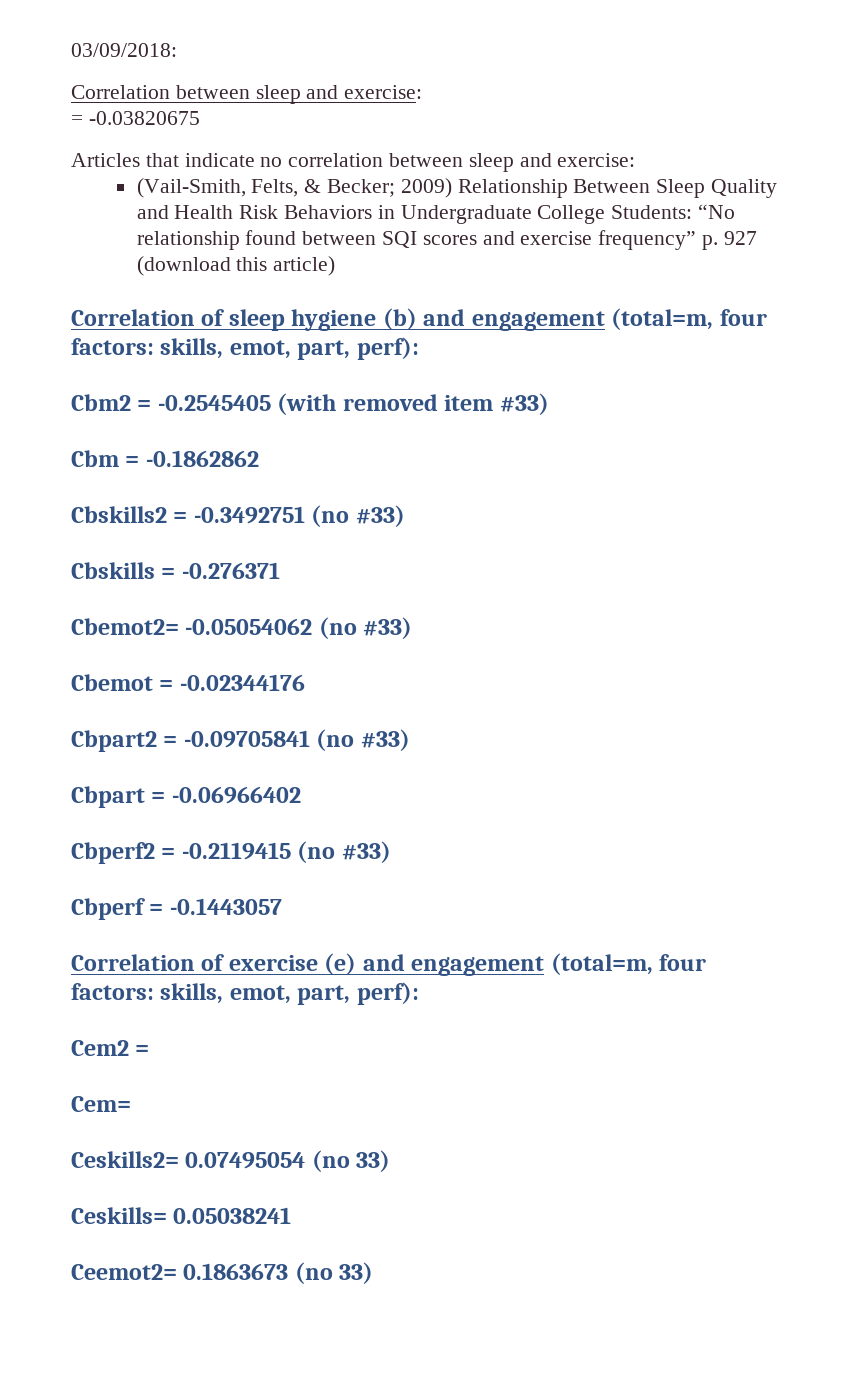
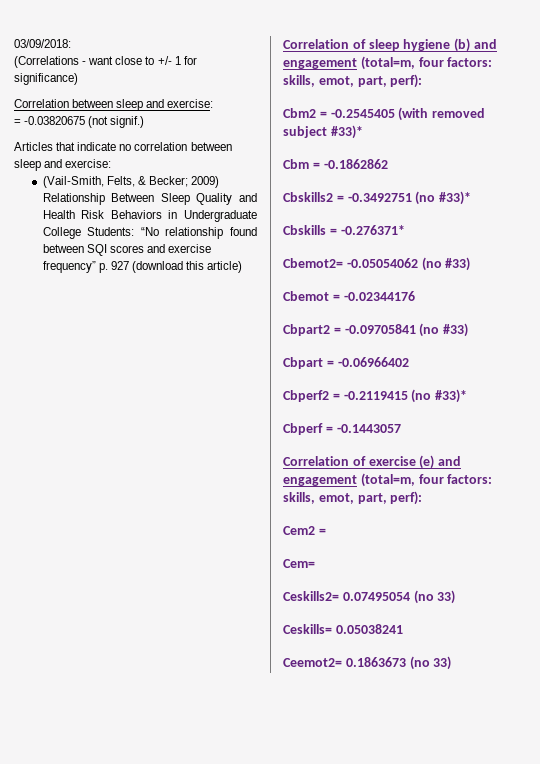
(177, 50) none -> [14,56,197,68] [14,73,78,85] // (Correlations - want close to +/- 1 for significance)
(200, 118) none -> [88,116,145,128] (not signif.)
[444,393,549,415] item #33) -> [283,125,363,139] subject #33)*
[355,505,405,527] #33) -> [439,191,472,205] #33)*
[181,562,280,579] -0.276371 -> [340,225,405,235] -0.276371*
[341,841,391,863] #33) -> [435,389,468,403] #33)*

